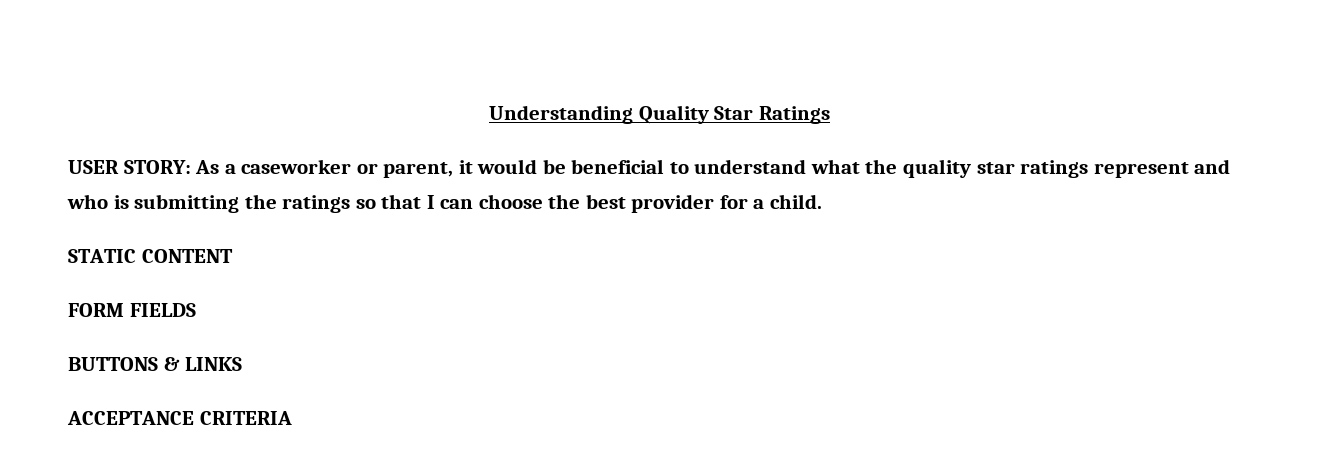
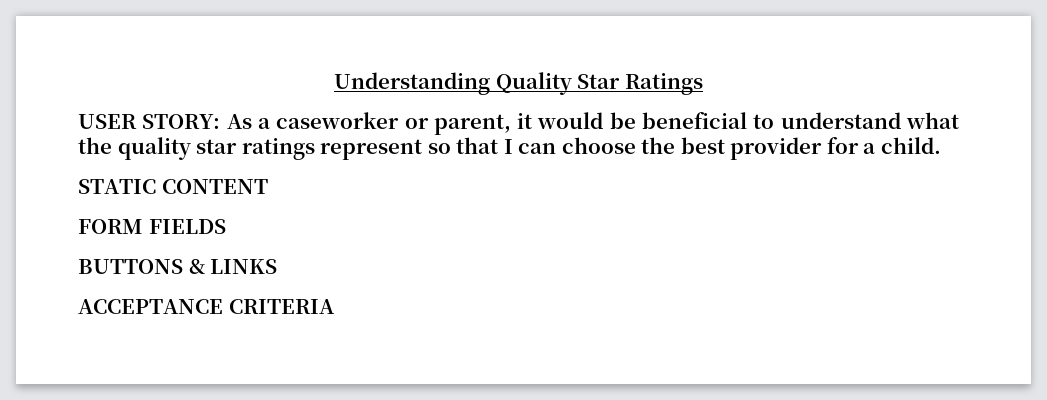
[1194,159,1231,174] [67,194,351,213] and who is submitting the ratings -> (423, 149) none

